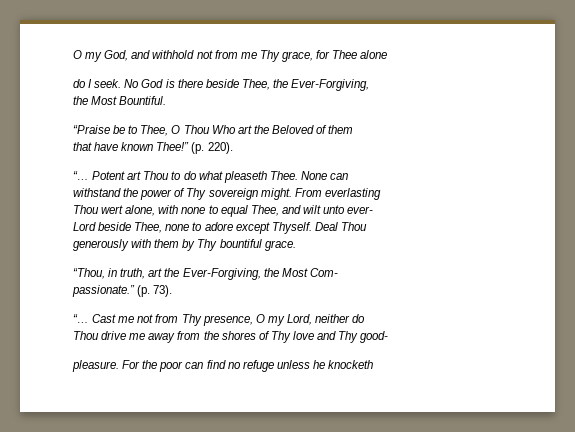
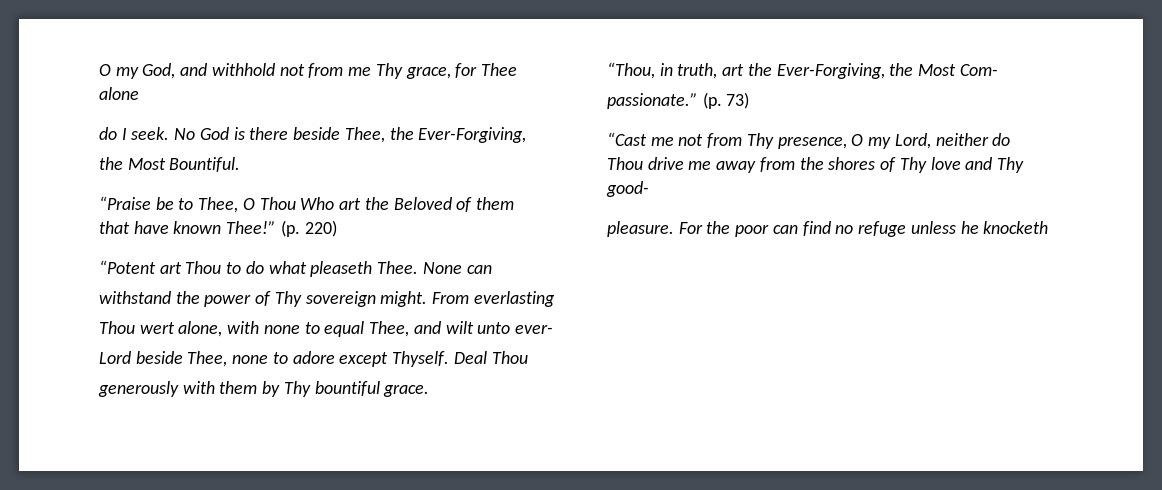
[207,142,233,154] [73,171,126,180] 220). // “… Potent -> [304,220,337,237] [99,260,156,274] 220) // “Potent
[153,285,173,297] [73,314,117,323] 73). // “… Cast -> [726,92,750,109] [607,132,647,146] 73) // “Cast

